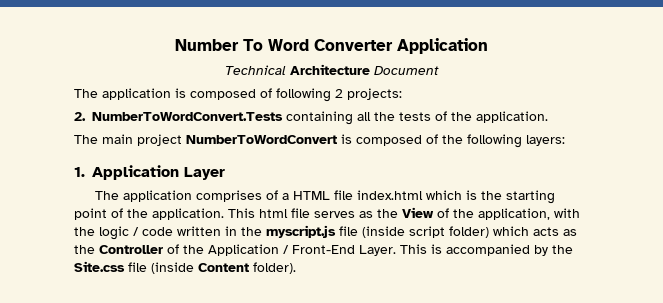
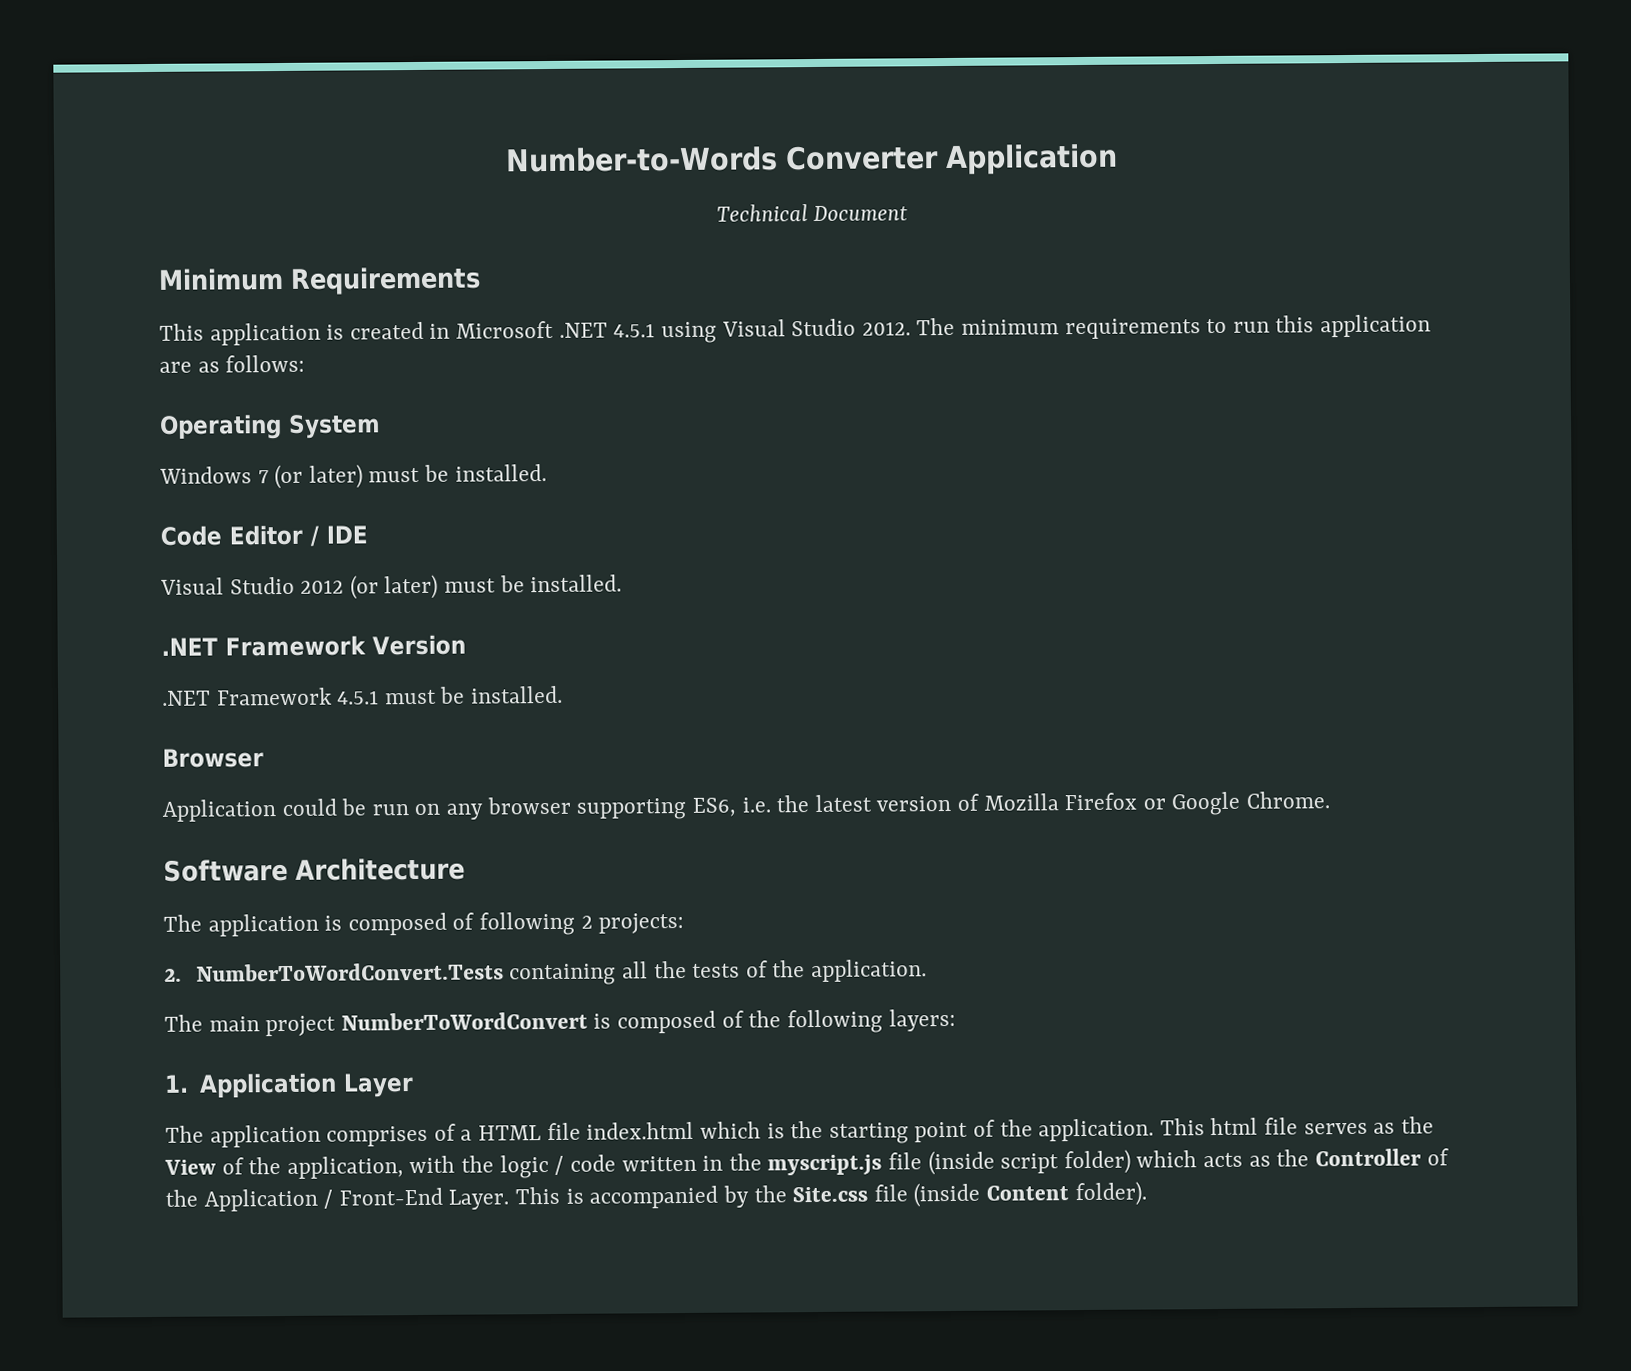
[175,39,309,51] Number To Word -> [505,146,779,173] Number-to-Words
(286, 70) none -> [813,205,909,222] [158,266,481,295] [159,314,1432,346] [159,354,306,373] [159,414,381,440] [159,464,547,490] [160,524,368,547] [160,574,623,600] [161,634,466,657] [162,685,564,706] [162,748,264,768] [162,791,1331,822] [163,858,288,882] Document // Minimum Requirements // This application is created in Microsoft .NET 4.5.1 using Visual Studio 2012. The minimum requirements to run this application are as follows: // Operating System // Windows 7 (or later) must be installed. // Code Editor / IDE // Visual Studio 2012 (or later) must be installed. // .NET Framework Version // .NET Framework 4.5.1 must be installed. // Browser // Application could be run on any browser supporting ES6, i.e. the latest version of Mozilla Firefox or Google Chrome. // Software
[373,66,439,75] Document -> (465, 869) none

